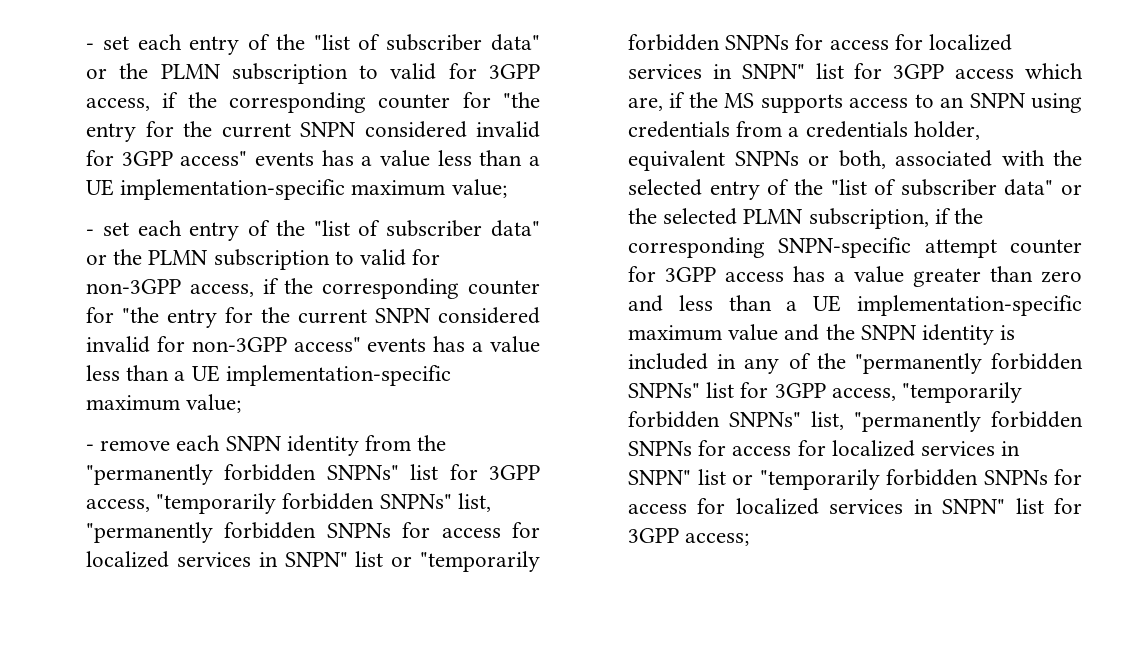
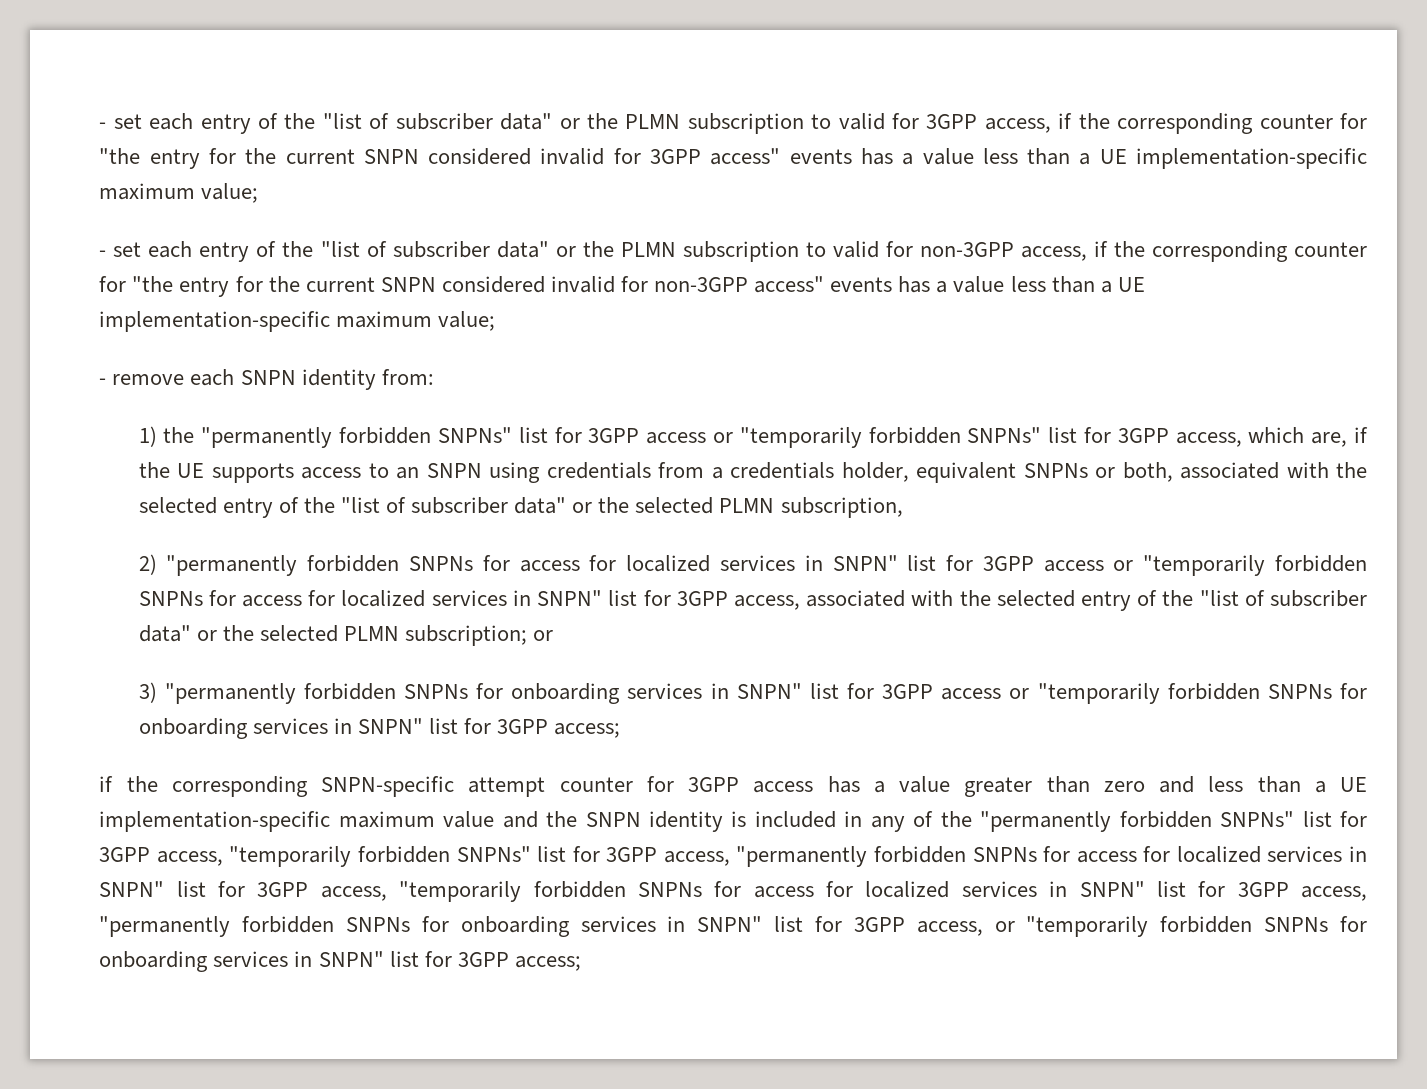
[365,435,447,451] [86,464,540,485] [86,493,491,514] [86,522,540,543] [86,551,540,572] [628,34,1013,51] [628,63,1015,79] from the "permanently forbidden SNPNs" list for 3GPP access, "temporarily forbidden SNPNs" list, "permanently forbidden SNPNs for access for localized services in SNPN" list or "temporarily forbidden SNPNs for access for localized services in SNPN" list for 3GPP access -> [381,369,434,385] [138,426,1242,448] from: // 1) the "permanently forbidden SNPNs" list for 3GPP access or "temporarily forbidden SNPNs" list for 3GPP access,
[724,93,755,108] MS -> [177,463,205,478] UE
(929, 218) none -> [138,554,1368,576] [138,590,1367,611] [138,625,554,646] [138,682,1368,704] [138,718,621,739] // 2) "permanently forbidden SNPNs for access for localized services in SNPN" list for 3GPP access or "temporarily forbidden SNPNs for access for localized services in SNPN" list for 3GPP access, associated with the selected entry of the "list of subscriber data" or the selected PLMN subscription; or // 3) "permanently forbidden SNPNs for onboarding services in SNPN" list for 3GPP access or "temporarily forbidden SNPNs for onboarding services in SNPN" list for 3GPP access; //
[811,411,845,430] list, -> [537,846,730,866] list for 3GPP access,
[732,474,754,485] or -> [218,881,387,901] for 3GPP access,
(680, 535) none -> [1301,886,1367,901] [99,916,1367,937] [99,951,509,972] access, "permanently forbidden SNPNs for onboarding services in SNPN" list for 3GPP access, or "temporarily forbidden SNPNs for onboarding services in SNPN" list for 3GPP

